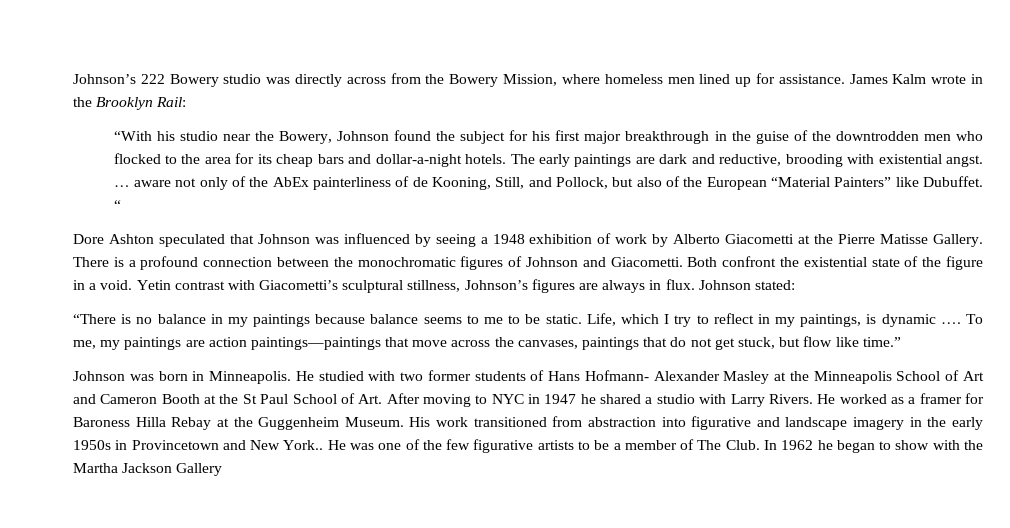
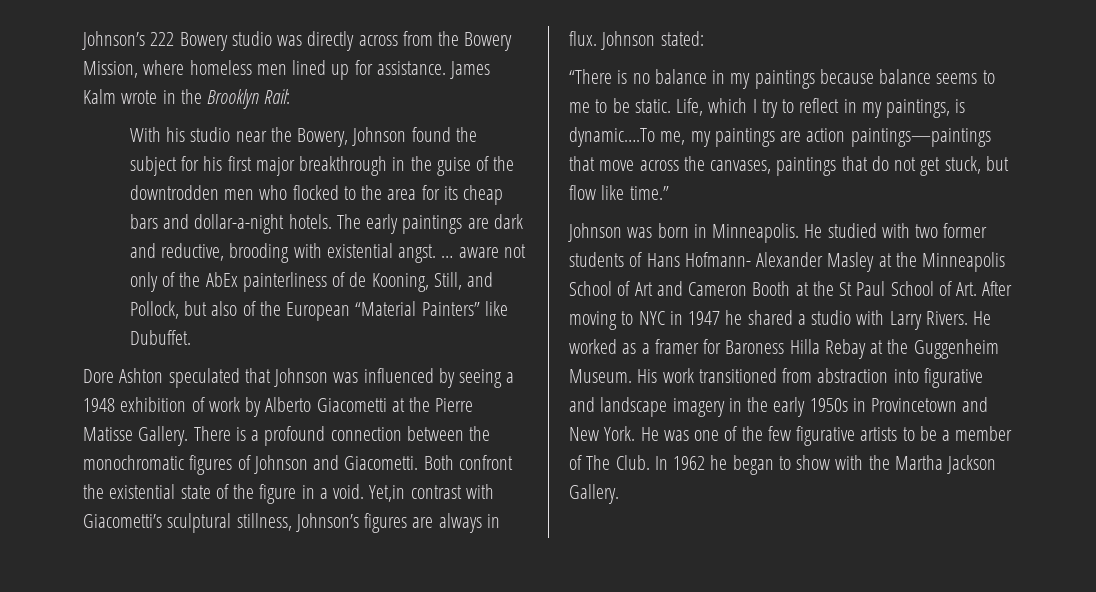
[113,131,152,141] “With -> [129,127,161,142] With
[113,200,121,210] “ -> (191, 337) none
[136,280,171,290] Yetin -> [369,485,406,502] Yet,in
[881,314,984,327] dynamic …. To -> [569,127,655,147] dynamic….To
[283,440,324,450] York.. -> [604,426,636,441] York.
[176,463,223,476] Gallery -> [569,484,619,504] Gallery.

